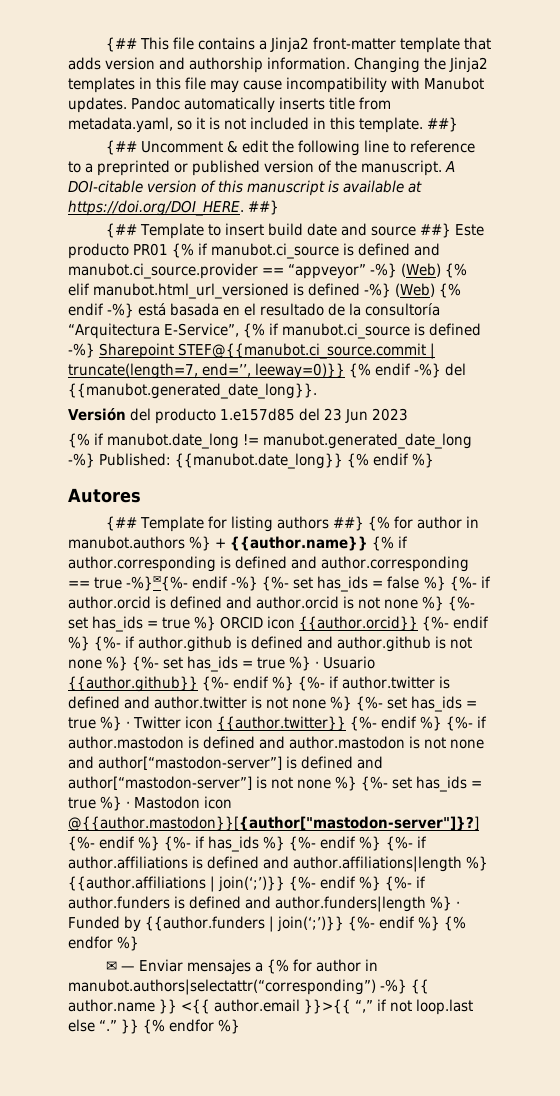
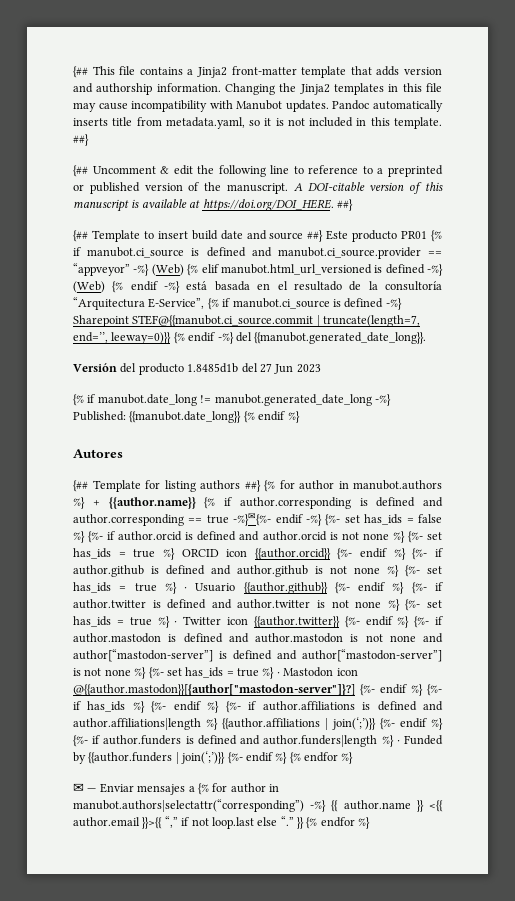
[220,408,343,421] 1.e157d85 del 23 -> [187,363,272,373] 1.8485d1b del 27

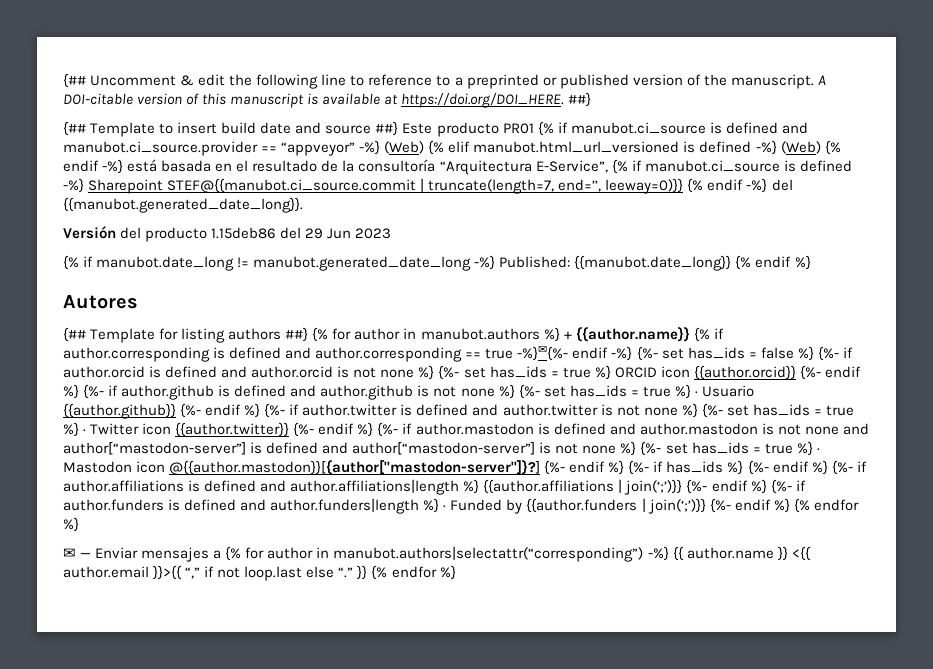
[73,66,443,78] [73,83,442,95] [73,100,443,112] [73,117,442,129] [73,134,89,146] [73,165,88,177] {## This file contains a Jinja2 front-matter template that adds version and authorship information. Changing the Jinja2 templates in this file may cause incompatibility with Manubot updates. Pandoc automatically inserts title from metadata.yaml, so it is not included in this template. ##} // {## -> [63,73,86,88] {##
[187,363,272,373] 1.8485d1b del 27 -> [211,227,324,239] 1.15deb86 del 29

